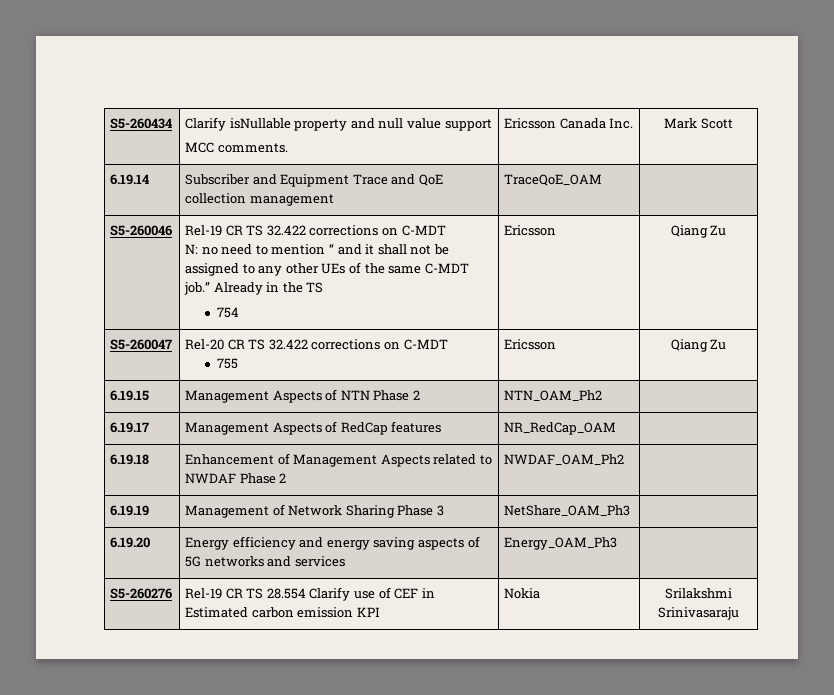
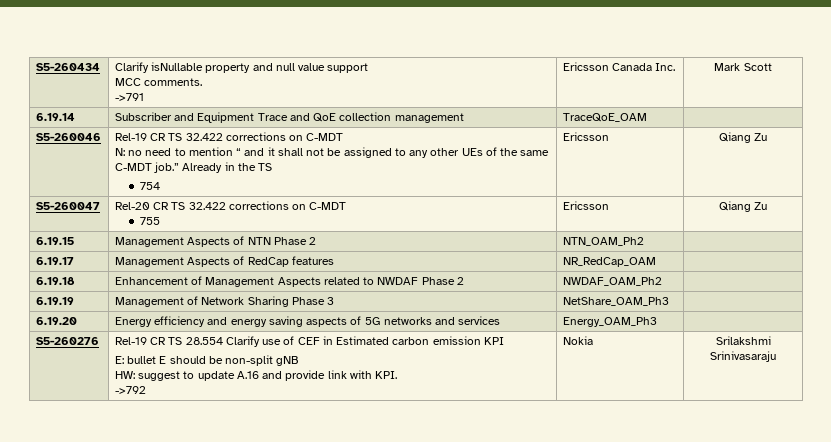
(288, 148) none -> [114,93,144,101] // ->791
(380, 612) none -> [114,355,299,366] [114,370,398,381] [114,386,146,394] // E: bullet E should be non-split gNB // HW: suggest to update A.16 and provide link with KPI. // ->792

